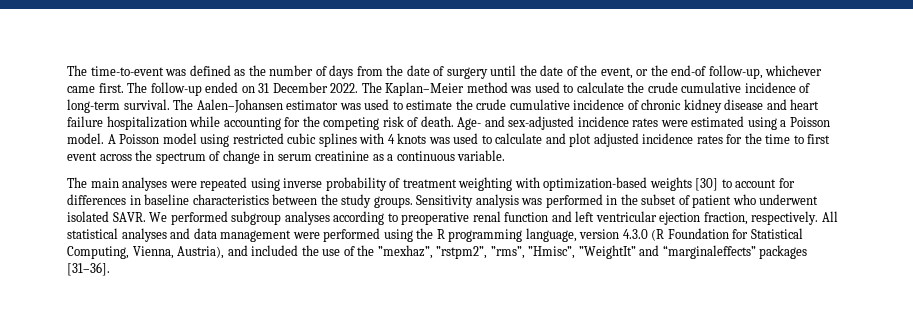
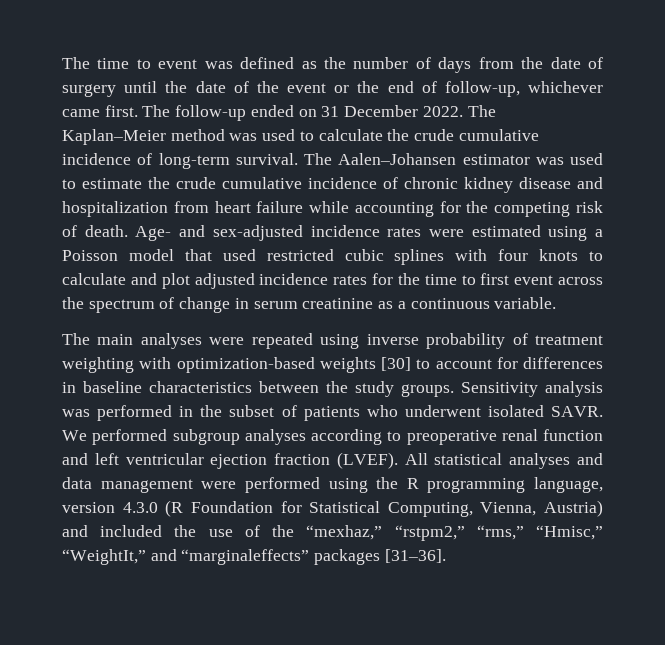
[67,65,164,76] The time-to-event -> [62,57,198,69] The time to event
[600,67,633,79] event, -> [287,83,326,93] event
[671,65,707,76] end-of -> [387,81,437,93] end of
(787, 104) none -> [62,201,209,217] hospitalization from
[106,116,187,130] hospitalization -> (304, 207) none
[67,133,479,147] model. A Poisson model using restricted cubic splines with 4 knots was used -> [128,249,579,265] model that used restricted cubic splines with four knots
[692,195,732,208] patient -> [303,406,360,421] patients
[703,211,819,225] fraction, respectively. -> [274,452,398,469] fraction (LVEF).
[177,246,225,259] Austria), -> [544,500,603,517] Austria)
[377,245,636,259] ”mexhaz”, ”rstpm2”, ”rms”, ”Hmisc”, ”WeightIt” -> [306,525,603,541] [62,549,146,565] “mexhaz,” “rstpm2,” “rms,” “Hmisc,” “WeightIt,”

